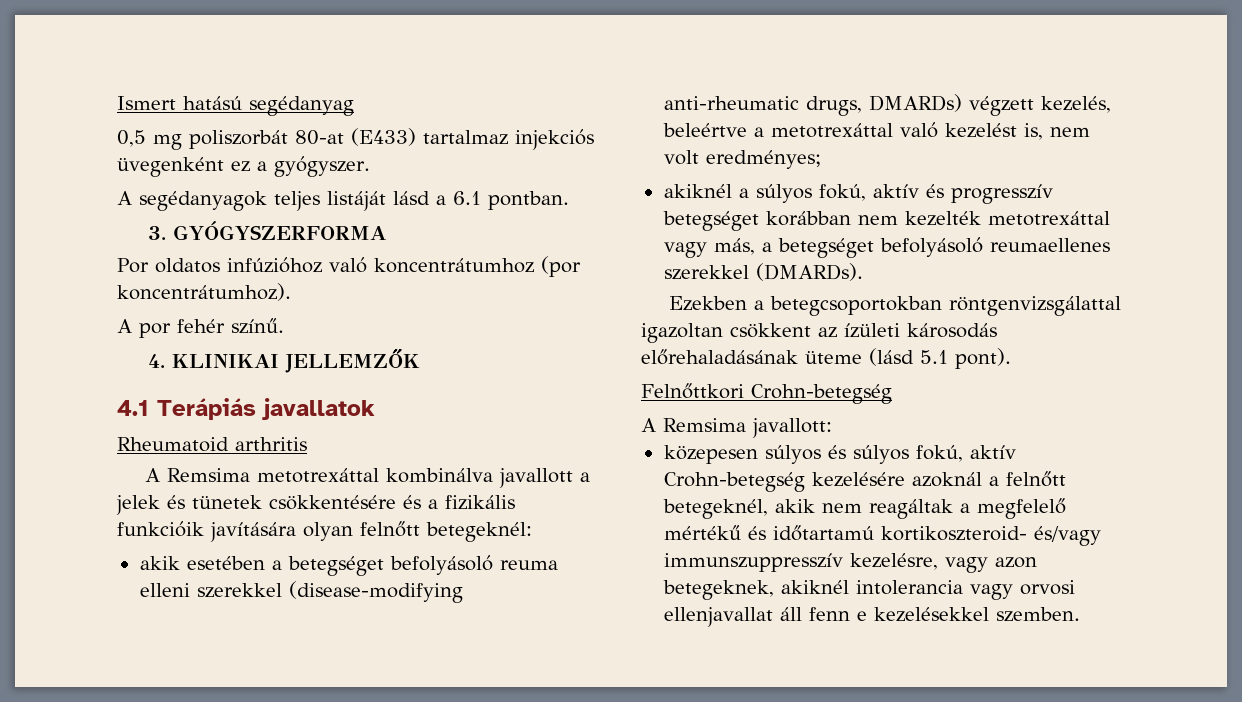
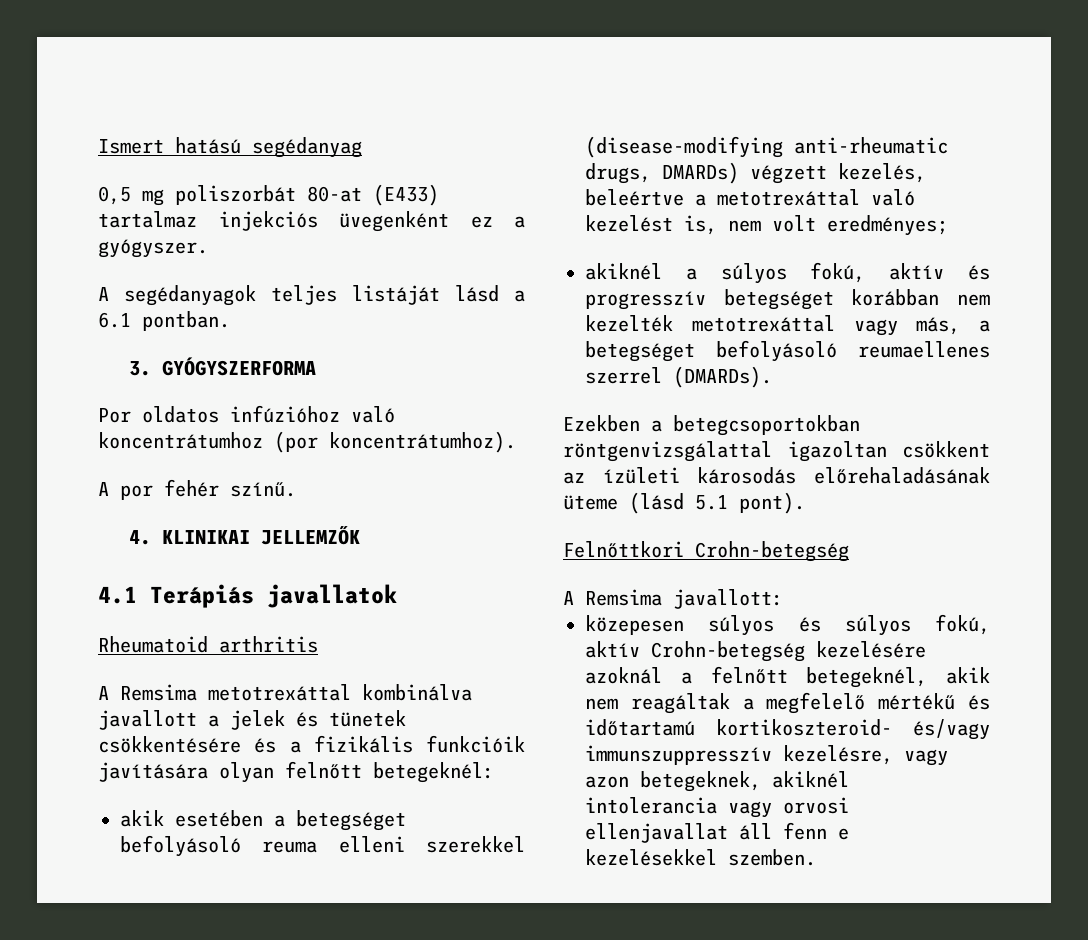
[663,265,749,280] szerekkel -> [585,367,662,384] szerrel

